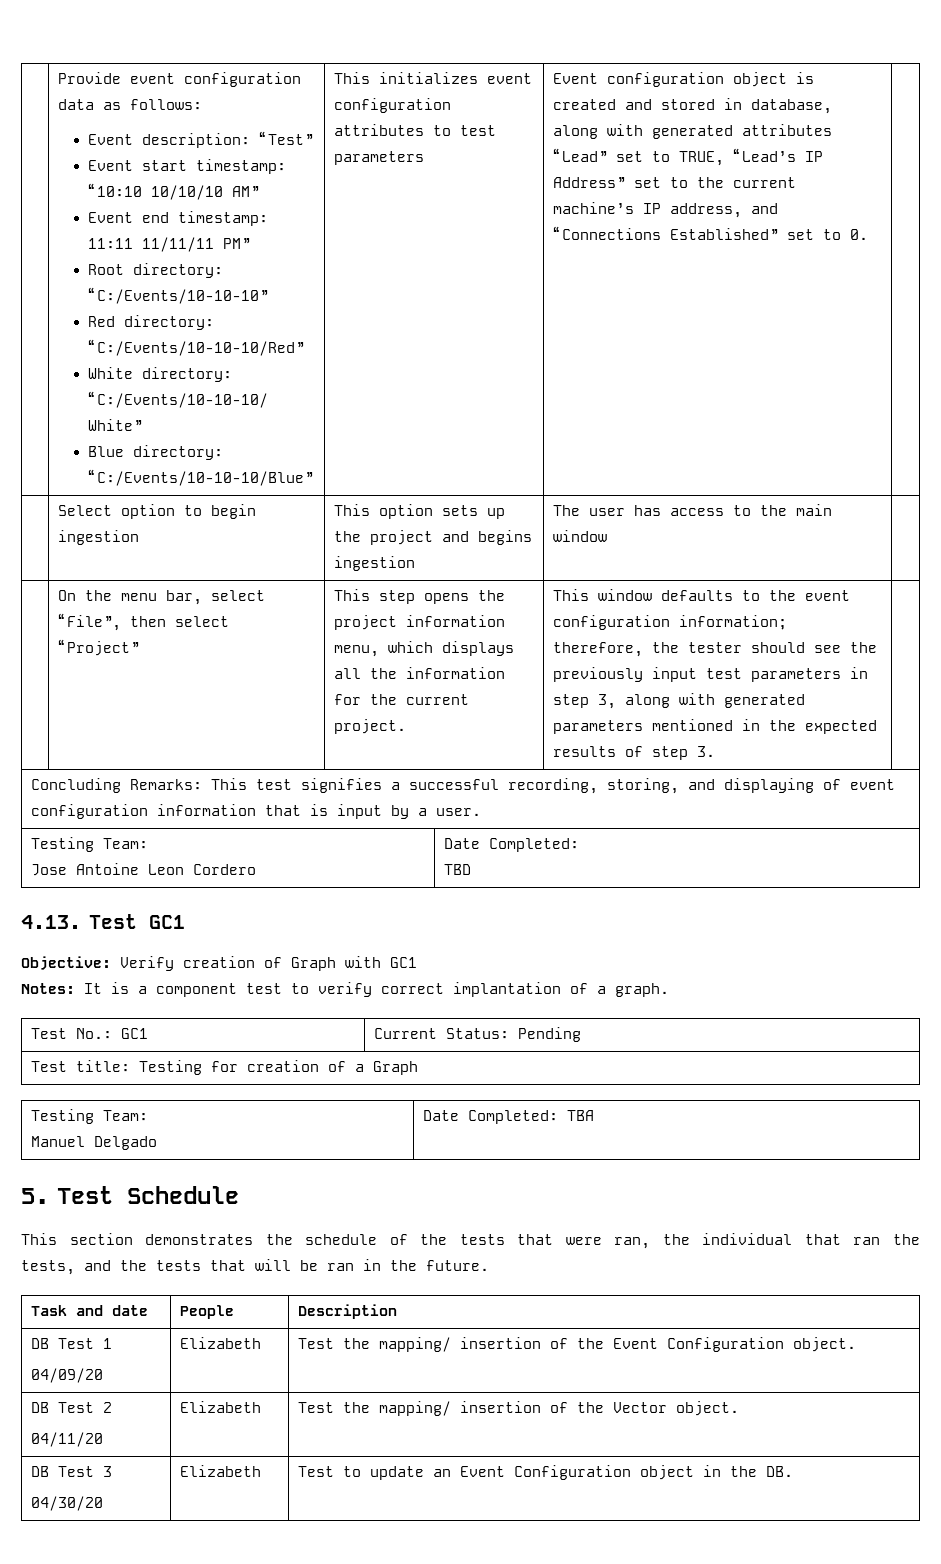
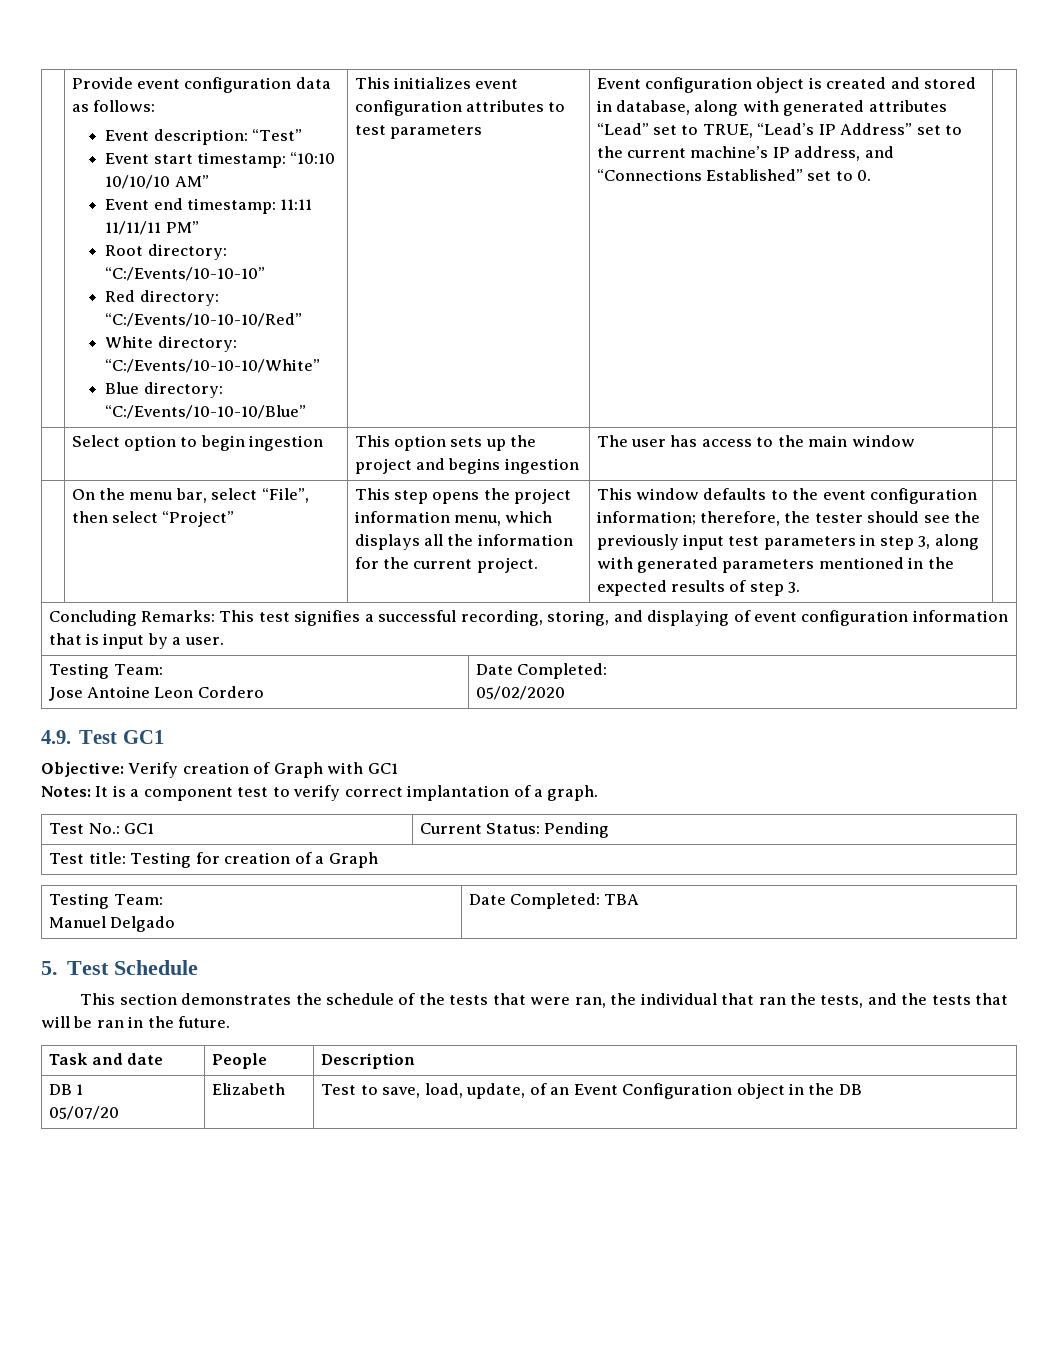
[444,864,472,875] [21,915,81,929] TBD // 4.13. -> [475,686,565,700] [41,730,71,744] 05/02/2020 // 4.9.
[58,1338,113,1349] [31,1368,104,1383] [180,1337,262,1349] [298,1337,857,1352] [31,1402,113,1413] [31,1432,104,1447] [180,1401,262,1413] [298,1401,740,1416] [31,1466,113,1477] [31,1496,104,1511] Test 1 // 04/09/20 | Elizabeth | Test the mapping/ insertion of the Event Configuration object. // DB Test 2 // 04/11/20 | Elizabeth | Test the mapping/ insertion of the Vector object. // DB Test 3 // 04/30/20 -> [75,1084,83,1095] [48,1106,119,1120] 1 // 05/07/20
[370,1466,425,1480] update -> [382,1083,547,1099] save, load, update, of
[766,1466,794,1477] DB. -> [838,1084,862,1095] DB

